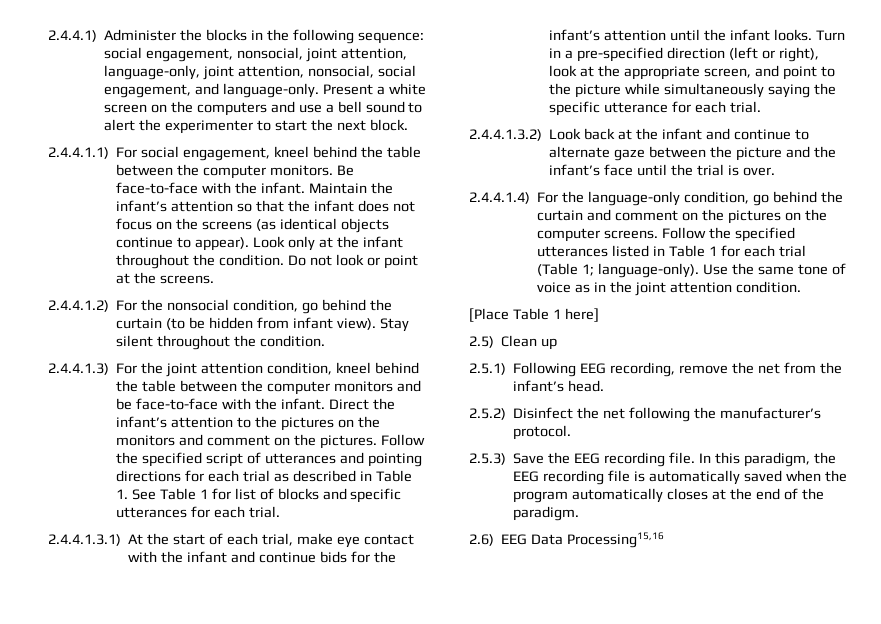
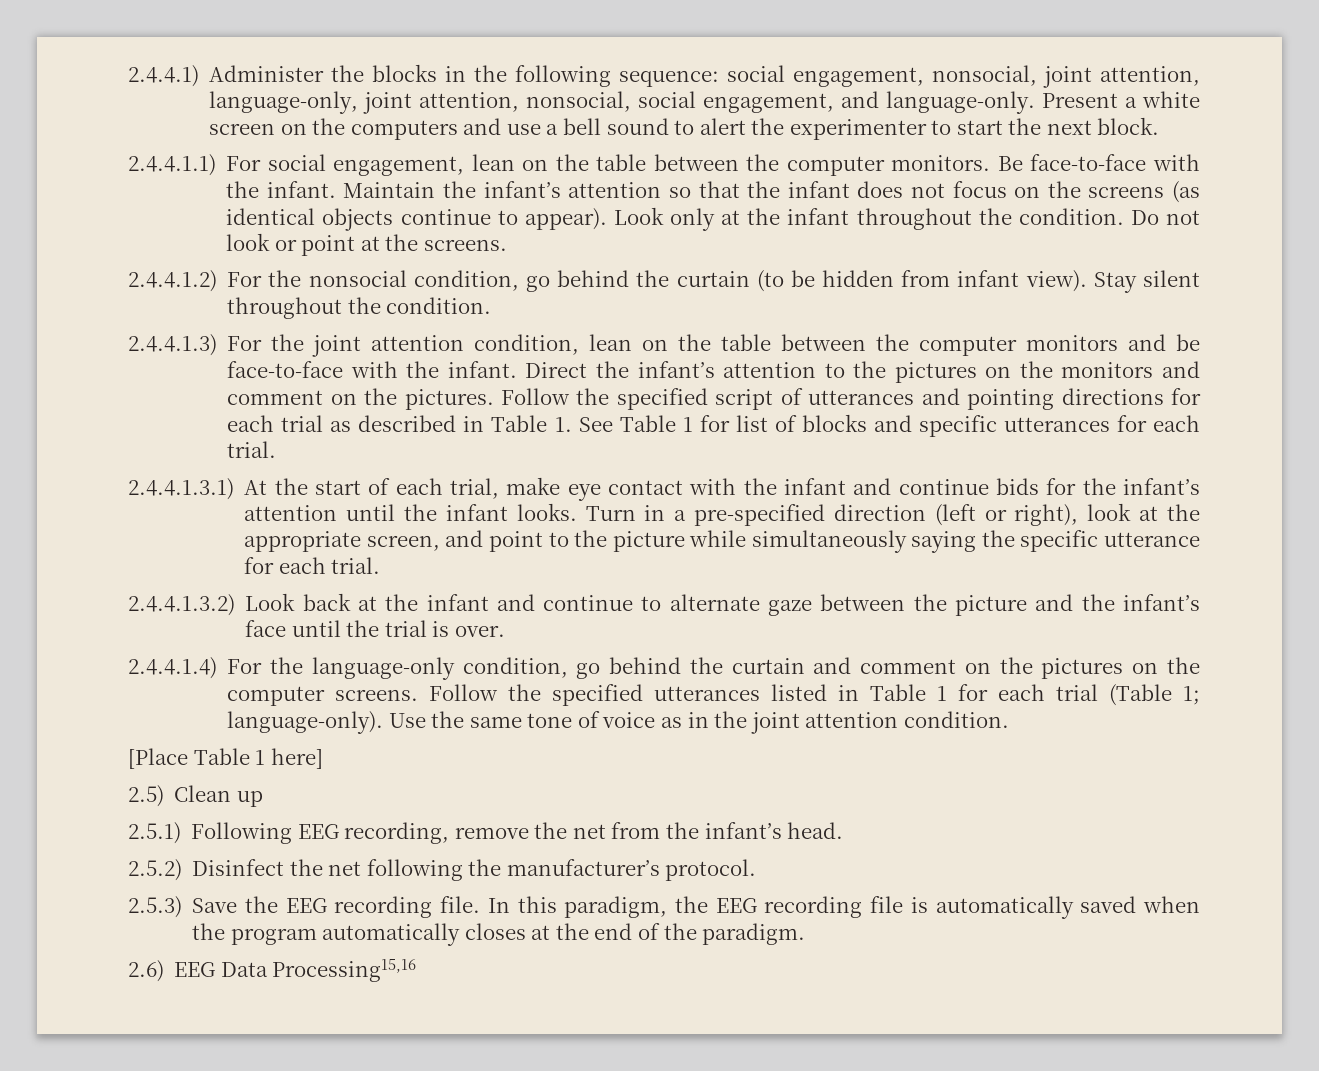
[273,146,357,158] kneel behind -> [471,154,549,171] lean on
[335,362,419,374] kneel behind -> [589,334,669,351] lean on

